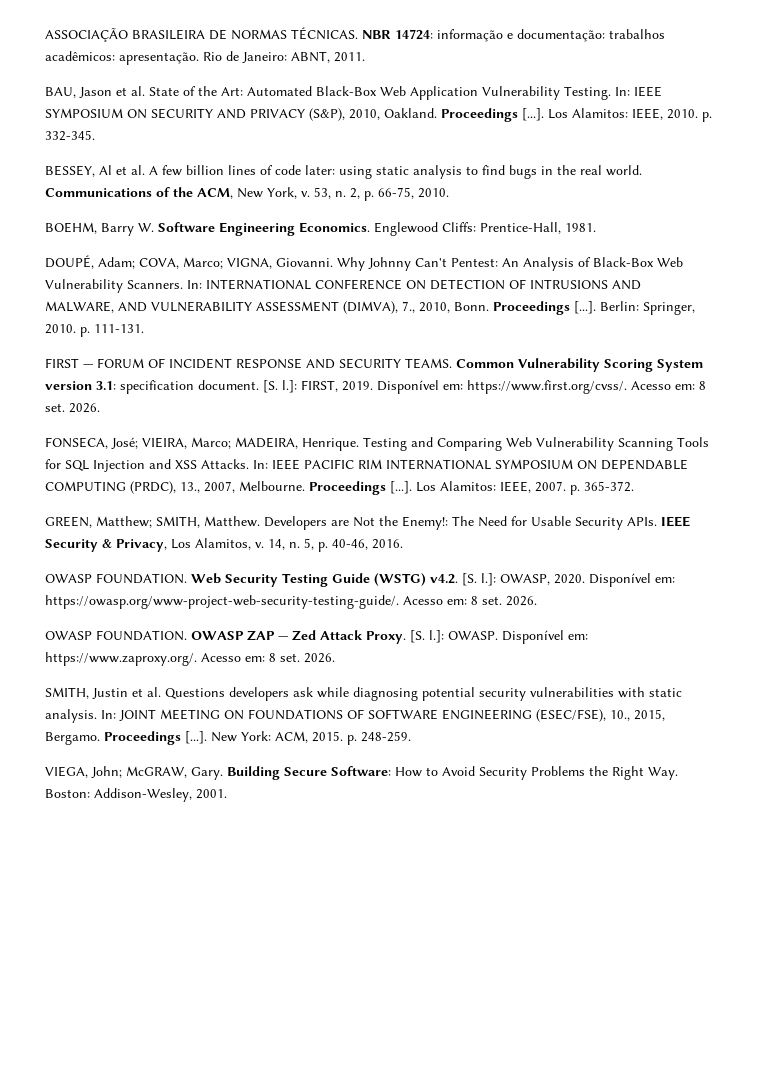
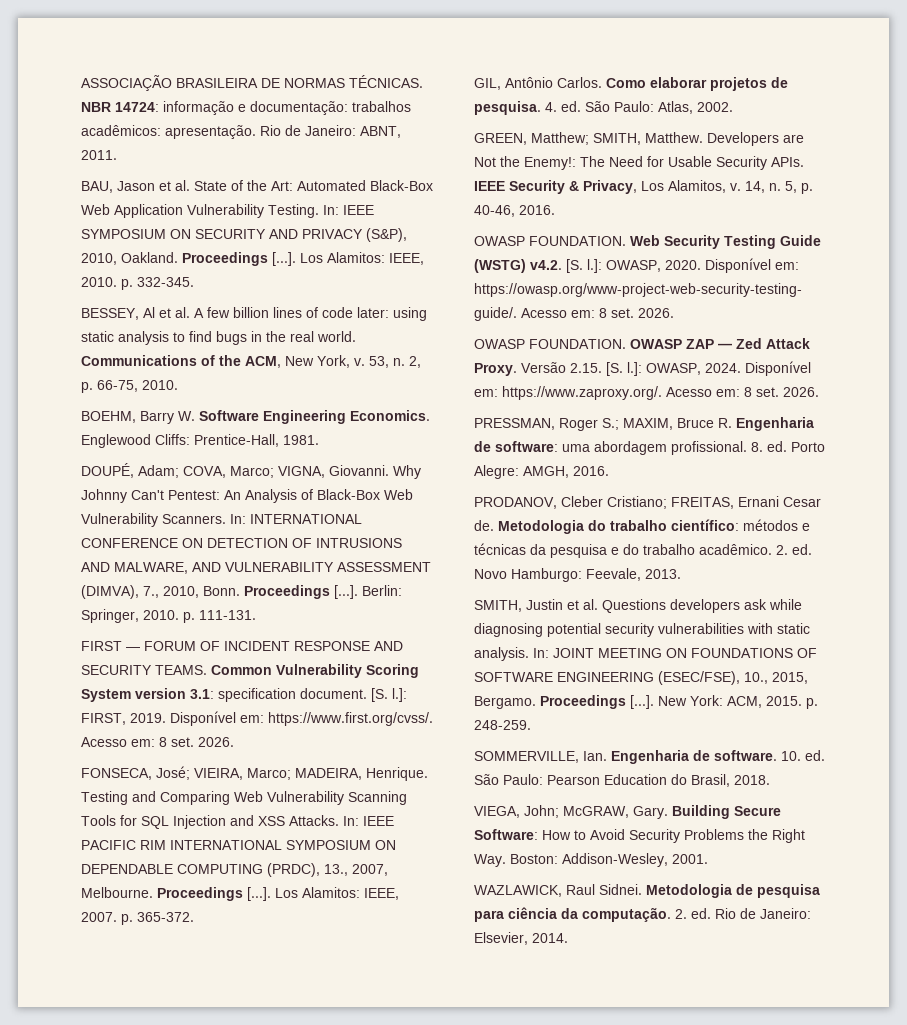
(634, 486) none -> [474,77,788,91] [474,101,733,115] // GIL, Antônio Carlos. Como elaborar projetos de pesquisa. 4. ed. São Paulo: Atlas, 2002.
[410,630,498,643] [S. l.]: OWASP. -> [521,362,741,376] Versão 2.15. [S. l.]: OWASP, 2024.
(335, 658) none -> [474,417,814,431] [474,441,825,455] [474,465,609,479] [474,496,821,509] [474,519,810,534] [474,543,812,558] [474,568,681,582] // PRESSMAN, Roger S.; MAXIM, Bruce R. Engenharia de software: uma abordagem profissional. 8. ed. Porto Alegre: AMGH, 2016. // PRODANOV, Cleber Cristiano; FREITAS, Ernani Cesar de. Metodologia do trabalho científico: métodos e técnicas da pesquisa e do trabalho acadêmico. 2. ed. Novo Hamburgo: Feevale, 2013.
(411, 736) none -> [474,750,825,764] [474,774,770,787] // SOMMERVILLE, Ian. Engenharia de software. 10. ed. São Paulo: Pearson Education do Brasil, 2018.
(227, 794) none -> [474,884,820,898] [474,907,811,922] [474,932,568,945] // WAZLAWICK, Raul Sidnei. Metodologia de pesquisa para ciência da computação. 2. ed. Rio de Janeiro: Elsevier, 2014.

